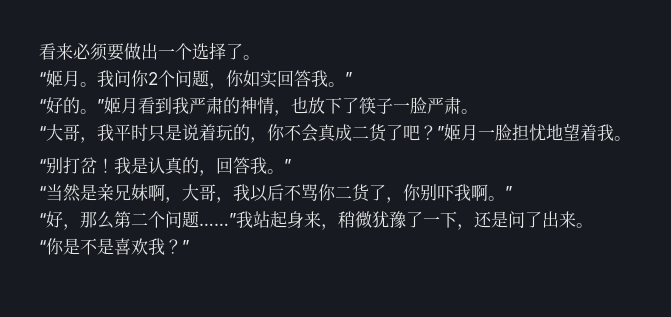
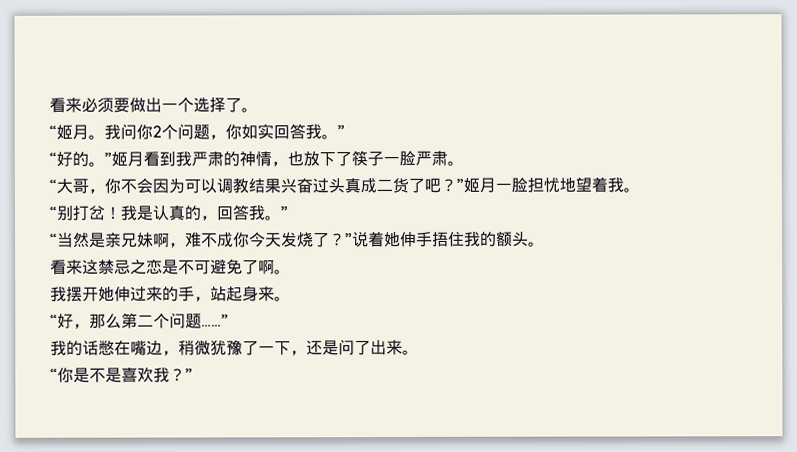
[97,124,318,143] 我平时只是说着玩的，你不会 -> [104,177,345,194] 你不会因为可以调教结果兴奋过头
[182,184,512,203] 大哥，我以后不骂你二货了，你别吓我啊。” -> [185,231,545,248] [50,258,291,275] [50,285,291,302] 难不成你今天发烧了？”说着她伸手捂住我的额头。 // 看来这禁忌之恋是不可避免了啊。 // 我摆开她伸过来的手，站起身来。
[236,211,321,228] 我站起身来 -> [50,340,163,356] // 我的话憋在嘴边

